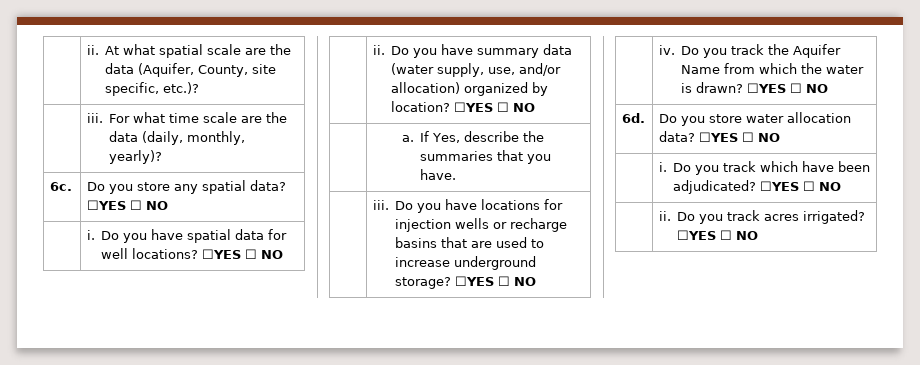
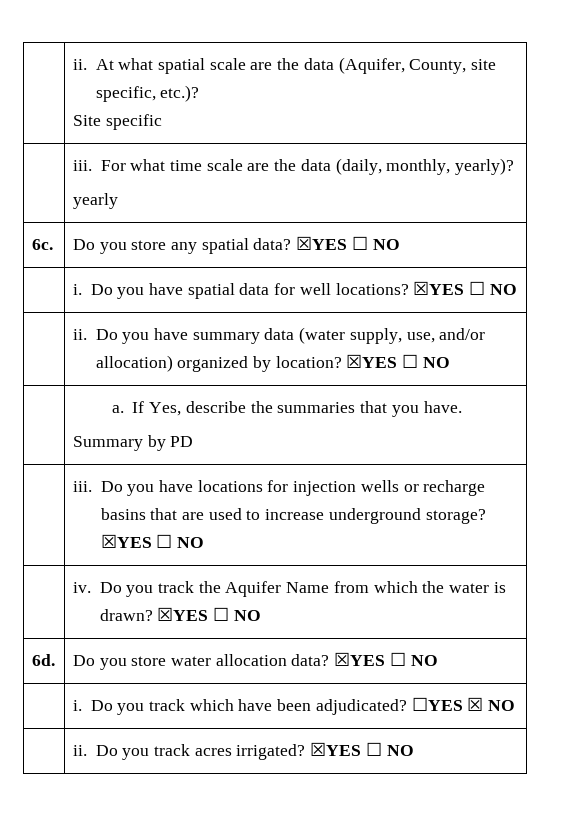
(199, 88) none -> [72,114,162,130] // Site specific
(162, 157) none -> [72,193,118,209] // yearly
[86,200,126,210] ☐YES -> [296,236,348,250] ☒YES
[201,249,241,259] ☐YES -> [413,281,465,295] ☒YES
[453,102,493,112] ☐YES -> [346,354,398,368] ☒YES
(457, 174) none -> [72,435,194,451] // Summary by PD
[454,276,494,286] ☐YES -> [100,534,152,548] ☒YES
[746,83,786,93] ☐YES -> [157,607,209,621] ☒YES
[698,132,738,142] ☐YES -> [334,652,386,666] ☒YES
[802,181,815,191] ☐ -> [467,697,484,711] ☒
[676,230,716,240] ☐YES -> [310,742,362,756] ☒YES

